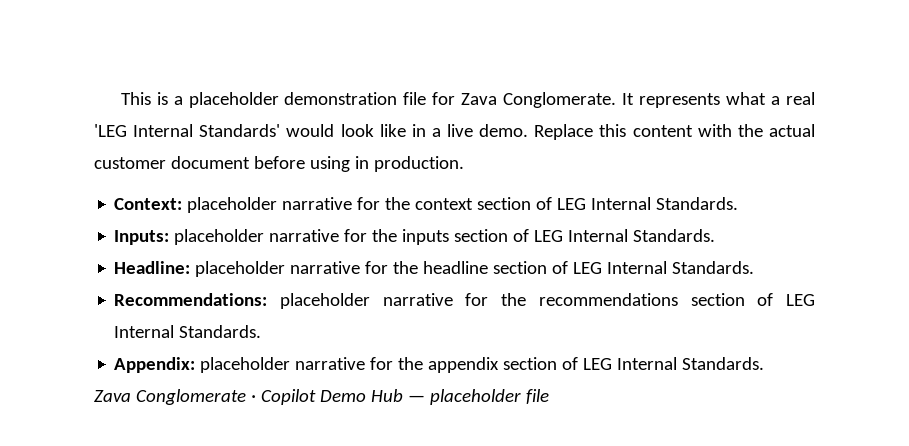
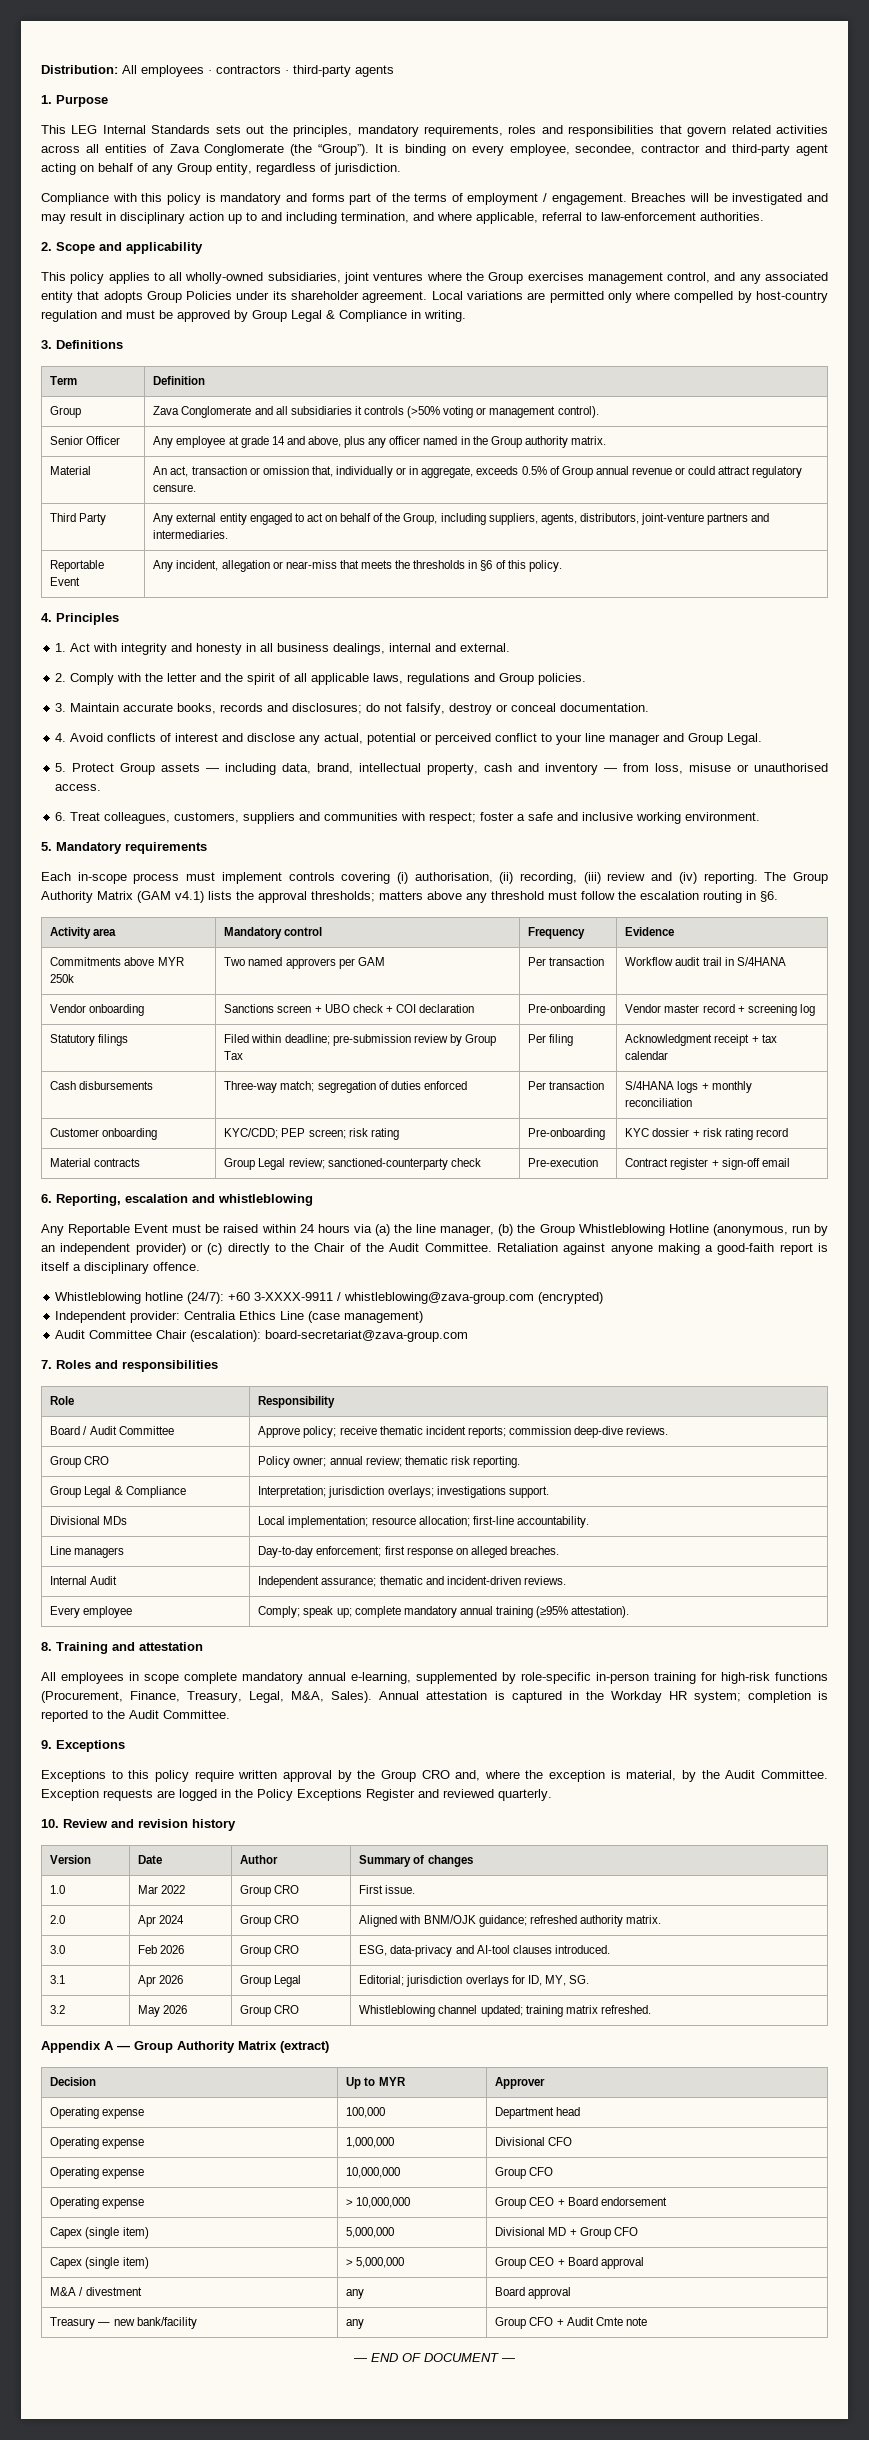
[120,92,815,108] [94,124,815,140] [94,156,464,172] [114,197,739,213] [114,229,716,245] [114,261,755,277] [114,293,815,309] [114,325,262,338] [114,357,765,373] [94,389,549,405] This is a placeholder demonstration file for Zava Conglomerate. It represents what a real 'LEG Internal Standards' would look like in a live demo. Replace this content with the actual customer document before using in production. // Context: placeholder narrative for the context section of LEG Internal Standards. // Inputs: placeholder narrative for the inputs section of LEG Internal Standards. // Headline: placeholder narrative for the headline section of LEG Internal Standards. // Recommendations: placeholder narrative for the recommendations section of LEG Internal Standards. // Appendix: placeholder narrative for the appendix section of LEG Internal Standards. // Zava Conglomerate · Copilot Demo Hub — placeholder file -> [41,65,394,77] [41,95,108,107] [41,125,828,137] [41,144,829,156] [41,163,401,175] [41,193,828,205] [41,212,764,224] [41,242,203,254] [41,272,828,284] [41,291,828,303] [41,310,466,322] [41,340,123,349] [50,376,78,385] [153,376,206,385] [50,406,82,418] [153,406,599,418] [50,436,121,445] [153,436,606,448] [50,466,92,475] [153,466,803,478] [153,484,197,492] [50,513,107,525] [153,513,770,525] [153,530,229,539] [50,560,105,572] [50,577,81,586] [153,560,562,572] [41,613,119,625] [55,643,511,655] [55,673,587,685] [55,703,650,715] [55,733,763,745] [55,763,829,775] [55,784,102,791] [55,812,761,824] [41,842,207,854] [41,872,829,884] [41,891,778,903] [50,927,117,939] [224,927,323,939] [528,927,586,939] [625,927,675,936] [50,957,184,966] [50,974,75,983] [224,957,385,969] [528,957,605,966] [625,957,786,966] [50,1004,145,1016] [224,1004,475,1013] [528,1004,606,1016] [625,1004,815,1016] [50,1034,129,1046] [224,1034,496,1046] [224,1051,244,1060] [528,1034,574,1046] [625,1034,777,1046] [625,1051,669,1060] [50,1081,154,1090] [224,1081,467,1093] [528,1081,605,1090] [625,1081,752,1093] [625,1098,693,1107] [50,1128,158,1140] [224,1128,399,1140] [528,1128,606,1140] [625,1128,788,1140] [50,1158,141,1167] [224,1158,481,1170] [528,1158,599,1167] [625,1158,790,1170] [41,1194,313,1206] [41,1224,828,1236] [41,1243,828,1255] [41,1262,200,1274] [55,1292,604,1304] [55,1311,424,1323] [55,1330,469,1342] [41,1360,218,1372] [50,1396,75,1405] [258,1396,336,1408] [50,1426,174,1435] [258,1426,669,1438] [50,1456,110,1468] [258,1456,520,1468] [50,1486,186,1498] [258,1486,549,1498] [50,1516,128,1525] [258,1516,589,1528] [50,1546,125,1558] [258,1546,559,1558] [50,1576,118,1585] [258,1576,566,1588] [50,1606,133,1618] [258,1606,630,1618] [41,1642,203,1654] [41,1672,828,1684] [41,1691,828,1703] [41,1710,230,1722] [41,1740,125,1752] [41,1770,828,1782] [41,1789,552,1801] [41,1819,236,1831] [50,1855,92,1864] [138,1855,163,1864] [240,1855,279,1864] [359,1855,473,1867] [50,1885,66,1894] [138,1885,186,1894] [240,1885,300,1897] [359,1885,416,1894] [50,1915,66,1924] [138,1915,185,1927] [240,1915,300,1927] [359,1915,661,1927] [50,1945,66,1954] [138,1945,185,1954] [240,1945,300,1957] [359,1945,610,1957] [50,1975,66,1984] [138,1975,184,1987] [240,1975,302,1987] [359,1975,589,1987] [50,2005,66,2014] [138,2005,188,2017] [240,2005,300,2017] [359,2005,651,2017] [41,2041,329,2053] [50,2077,97,2086] [346,2077,406,2089] [495,2077,546,2089] [50,2107,145,2119] [346,2107,386,2118] [495,2107,581,2119] [50,2137,145,2149] [346,2137,395,2148] [495,2137,573,2146] [50,2167,145,2179] [346,2167,401,2178] [495,2167,554,2179] [50,2197,145,2209] [346,2197,411,2208] [495,2197,667,2209] [50,2227,149,2239] [346,2227,395,2238] [495,2227,638,2239] [50,2257,149,2269] [346,2257,405,2268] [495,2257,644,2269] [50,2287,142,2296] [346,2289,365,2299] [495,2287,572,2299] [50,2317,197,2329] [346,2319,365,2329] [495,2317,647,2329] [353,2353,516,2362] Distribution: All employees · contractors · third-party agents // 1. Purpose // This LEG Internal Standards sets out the principles, mandatory requirements, roles and responsibilities that govern related activities across all entities of Zava Conglomerate (the “Group”). It is binding on every employee, secondee, contractor and third-party agent acting on behalf of any Group entity, regardless of jurisdiction. // Compliance with this policy is mandatory and forms part of the terms of employment / engagement. Breaches will be investigated and may result in disciplinary action up to and including termination, and where applicable, referral to law-enforcement authorities. // 2. Scope and applicability // This policy applies to all wholly-owned subsidiaries, joint ventures where the Group exercises management control, and any associated entity that adopts Group Policies under its shareholder agreement. Local variations are permitted only where compelled by host-country regulation and must be approved by Group Legal & Compliance in writing. // 3. Definitions // Term | Definition // Group | Zava Conglomerate and all subsidiaries it controls (>50% voting or management control). // Senior Officer | Any employee at grade 14 and above, plus any officer named in the Group authority matrix. // Material | An act, transaction or omission that, individually or in aggregate, exceeds 0.5% of Group annual revenue or could attract regulatory censure. // Third Party | Any external entity engaged to act on behalf of the Group, including suppliers, agents, distributors, joint-venture partners and intermediaries. // Reportable Event | Any incident, allegation or near-miss that meets the thresholds in §6 of this policy. // 4. Principles // 1. Act with integrity and honesty in all business dealings, internal and external. // 2. Comply with the letter and the spirit of all applicable laws, regulations and Group policies. // 3. Maintain accurate books, records and disclosures; do not falsify, destroy or conceal documentation. // 4. Avoid conflicts of interest and disclose any actual, potential or perceived conflict to your line manager and Group Legal. // 5. Protect Group assets — including data, brand, intellectual property, cash and inventory — from loss, misuse or unauthorised access. // 6. Treat colleagues, customers, suppliers and communities with respect; foster a safe and inclusive working environment. // 5. Mandatory requirements // Each in-scope process must implement controls covering (i) authorisation, (ii) recording, (iii) review and (iv) reporting. The Group Authority Matrix (GAM v4.1) lists the approval thresholds; matters above any threshold must follow the escalation routing in §6. // Activity area | Mandatory control | Frequency | Evidence // Commitments above MYR 250k | Two named approvers per GAM | Per transaction | Workflow audit trail in S/4HANA // Vendor onboarding | Sanctions screen + UBO check + COI declaration | Pre-onboarding | Vendor master record + screening log // Statutory filings | Filed within deadline; pre-submission review by Group Tax | Per filing | Acknowledgment receipt + tax calendar // Cash disbursements | Three-way match; segregation of duties enforced | Per transaction | S/4HANA logs + monthly reconciliation // Customer onboarding | KYC/CDD; PEP screen; risk rating | Pre-onboarding | KYC dossier + risk rating record // Material contracts | Group Legal review; sanctioned-counterparty check | Pre-execution | Contract register + sign-off email // 6. Reporting, escalation and whistleblowing // Any Reportable Event must be raised within 24 hours via (a) the line manager, (b) the Group Whistleblowing Hotline (anonymous, run by an independent provider) or (c) directly to the Chair of the Audit Committee. Retaliation against anyone making a good-faith report is itself a disciplinary offence. // Whistleblowing hotline (24/7): +60 3-XXXX-9911 / whistleblowing@zava-group.com (encrypted) // Independent provider: Centralia Ethics Line (case management) // Audit Committee Chair (escalation): board-secretariat@zava-group.com // 7. Roles and responsibilities // Role | Responsibility // Board / Audit Committee | Approve policy; receive thematic incident reports; commission deep-dive reviews. // Group CRO | Policy owner; annual review; thematic risk reporting. // Group Legal & Compliance | Interpretation; jurisdiction overlays; investigations support. // Divisional MDs | Local implementation; resource allocation; first-line accountability. // Line managers | Day-to-day enforcement; first response on alleged breaches. // Internal Audit | Independent assurance; thematic and incident-driven reviews. // Every employee | Comply; speak up; complete mandatory annual training (≥95% attestation). // 8. Training and attestation // All employees in scope complete mandatory annual e-learning, supplemented by role-specific in-person training for high-risk functions (Procurement, Finance, Treasury, Legal, M&A, Sales). Annual attestation is captured in the Workday HR system; completion is reported to the Audit Committee. // 9. Exceptions // Exceptions to this policy require written approval by the Group CRO and, where the exception is material, by the Audit Committee. Exception requests are logged in the Policy Exceptions Register and reviewed quarterly. // 10. Review and revision history // Version | Date | Author | Summary of changes // 1.0 | Mar 2022 | Group CRO | First issue. // 2.0 | Apr 2024 | Group CRO | Aligned with BNM/OJK guidance; refreshed authority matrix. // 3.0 | Feb 2026 | Group CRO | ESG, data-privacy and AI-tool clauses introduced. // 3.1 | Apr 2026 | Group Legal | Editorial; jurisdiction overlays for ID, MY, SG. // 3.2 | May 2026 | Group CRO | Whistleblowing channel updated; training matrix refreshed. // Appendix A — Group Authority Matrix (extract) // Decision | Up to MYR | Approver // Operating expense | 100,000 | Department head // Operating expense | 1,000,000 | Divisional CFO // Operating expense | 10,000,000 | Group CFO // Operating expense | > 10,000,000 | Group CEO + Board endorsement // Capex (single item) | 5,000,000 | Divisional MD + Group CFO // Capex (single item) | > 5,000,000 | Group CEO + Board approval // M&A / divestment | any | Board approval // Treasury — new bank/facility | any | Group CFO + Audit Cmte note // — END OF DOCUMENT —

